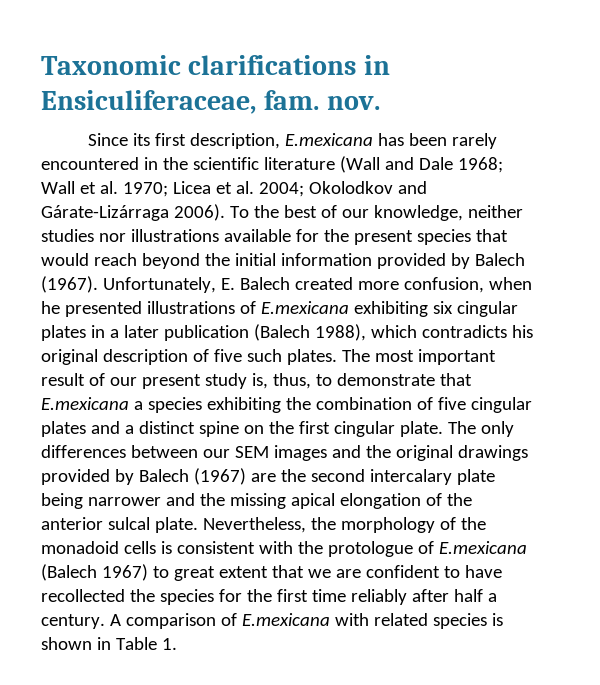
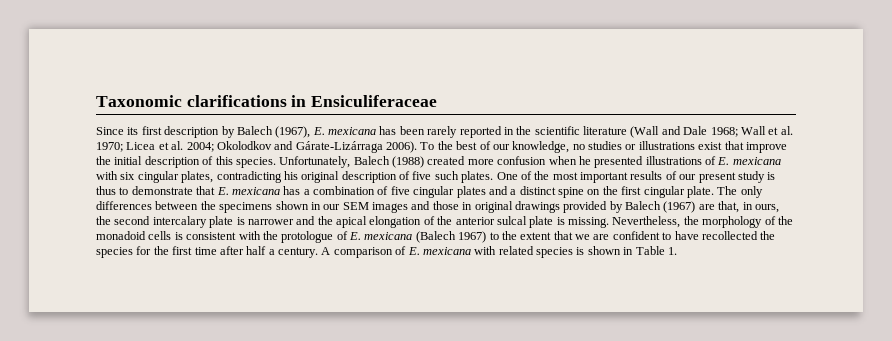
[41,90,380,114] Ensiculiferaceae, fam. nov. -> [311,95,438,107] Ensiculiferaceae
[189,133,373,149] description, E.mexicana -> [164,126,376,138] description by Balech (1967), E. mexicana
[41,157,139,170] encountered -> [459,126,502,138] reported
[467,205,523,218] [41,229,508,245] [41,253,525,269] [41,276,290,293] neither studies nor illustrations available for the present species that would reach beyond the initial information provided by Balech (1967). Unfortunately, E. Balech -> [572,141,787,153] [96,156,424,168] no studies or illustrations exist that improve the initial description of this species. Unfortunately, Balech (1988)
[403,277,484,293] confusion, -> [497,156,547,165] confusion
[260,301,518,317] [41,324,507,341] E.mexicana exhibiting six cingular plates in a later publication (Balech 1988), which contradicts -> [717,157,781,165] [96,171,282,183] E. mexicana with six cingular plates, contradicting
[341,349,370,362] The -> [496,171,550,180] One of the
[41,373,85,386] result -> [630,171,663,180] results
[251,373,311,389] is, thus, -> [767,172,776,180] [96,186,116,195] is thus
[41,397,311,413] E.mexicana a species exhibiting the -> [216,186,310,195] E. mexicana has a
(198, 451) none -> [200,201,321,213] the specimens shown in
[365,445,391,458] the -> [432,201,473,210] those in
(276, 477) none -> [718,201,779,213] that, in ours,
[41,493,83,509] being -> [236,217,245,225] is
[229,493,286,509] missing -> (333, 220) none
[154,517,198,533] plate. -> [529,216,609,228] plate is missing.
[438,541,527,554] E.mexicana -> [349,232,413,240] E. mexicana
[173,566,215,581] great -> [501,231,517,240] the
[350,589,407,605] reliably -> (217, 251) none
[241,613,330,626] E.mexicana -> [407,247,471,255] E. mexicana

